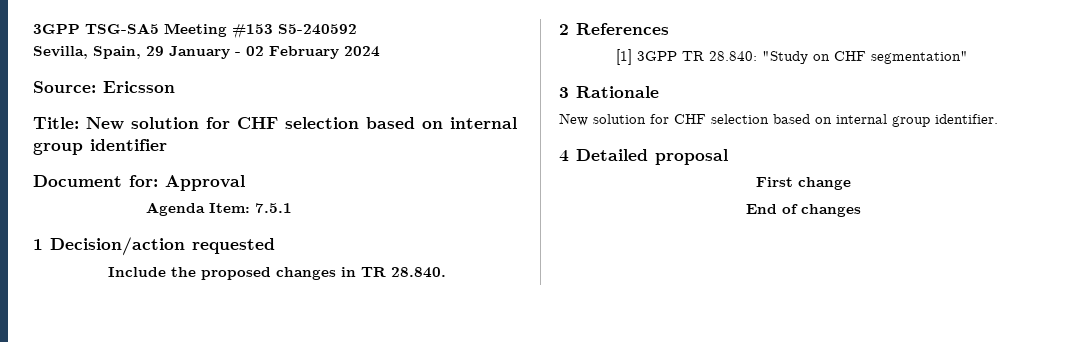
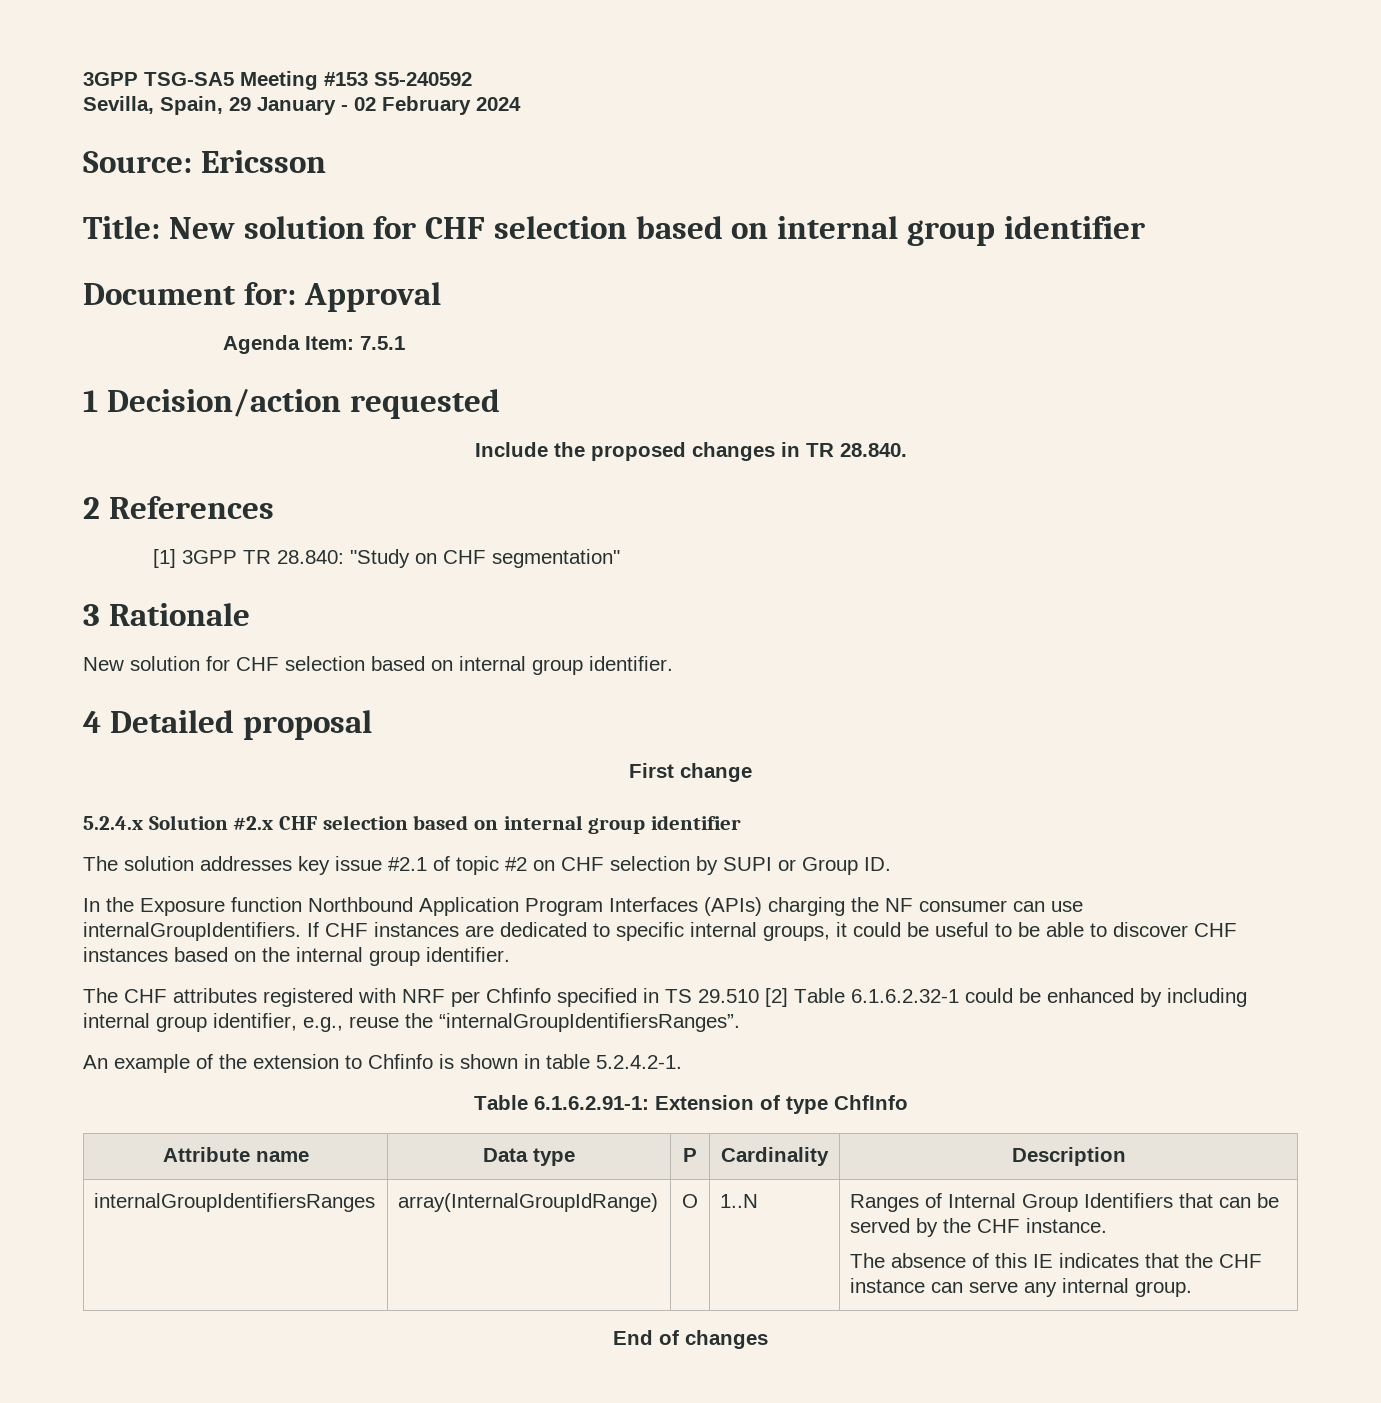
(851, 183) none -> [83,815,742,834] [83,856,891,875] [83,897,1083,916] [83,922,1237,941] [83,947,510,966] [83,988,1247,1007] [83,1013,740,1032] [83,1054,682,1073] [473,1095,908,1114] [162,1147,309,1162] [483,1148,575,1166] [683,1148,697,1162] [721,1147,829,1166] [1011,1147,1126,1166] [94,1193,376,1212] [398,1193,659,1212] [682,1194,698,1208] [720,1194,759,1208] [850,1193,1280,1212] [850,1218,1108,1237] [850,1253,1263,1268] [850,1278,1193,1297] // 5.2.4.x Solution #2.x CHF selection based on internal group identifier // The solution addresses key issue #2.1 of topic #2 on CHF selection by SUPI or Group ID. // In the Exposure function Northbound Application Program Interfaces (APIs) charging the NF consumer can use internalGroupIdentifiers. If CHF instances are dedicated to specific internal groups, it could be useful to be able to discover CHF instances based on the internal group identifier. // The CHF attributes registered with NRF per Chfinfo specified in TS 29.510 [2] Table 6.1.6.2.32-1 could be enhanced by including internal group identifier, e.g., reuse the “internalGroupIdentifiersRanges”. // An example of the extension to Chfinfo is shown in table 5.2.4.2-1. // Table 6.1.6.2.91-1: Extension of type ChfInfo // Attribute name | Data type | P | Cardinality | Description // internalGroupIdentifiersRanges | array(InternalGroupIdRange) | O | 1..N | Ranges of Internal Group Identifiers that can be served by the CHF instance. // The absence of this IE indicates that the CHF instance can serve any internal group.

